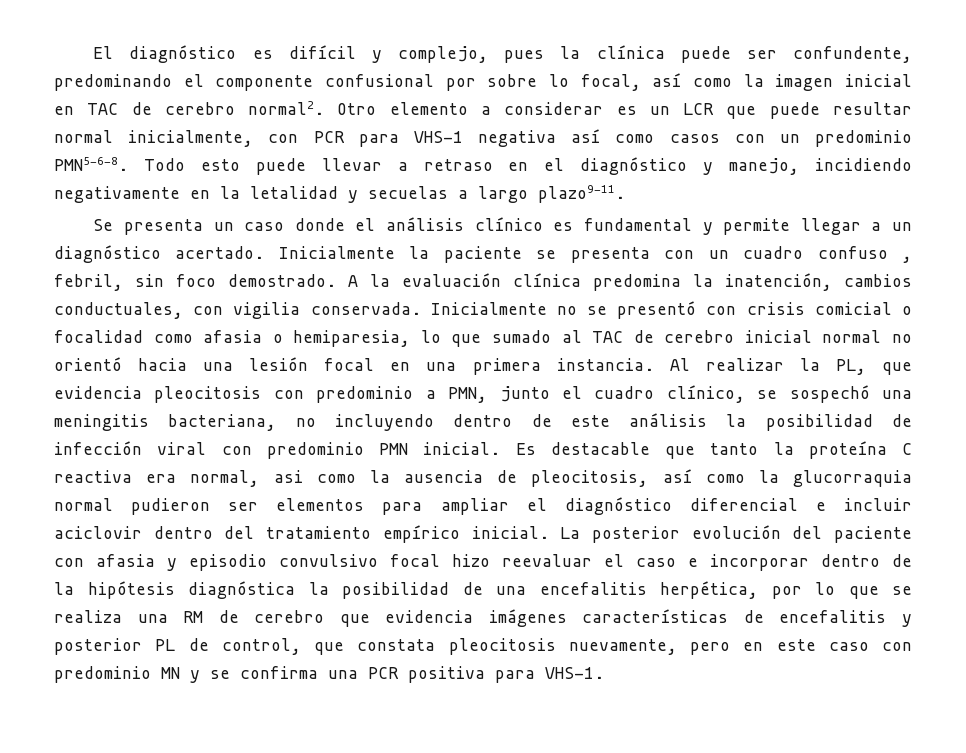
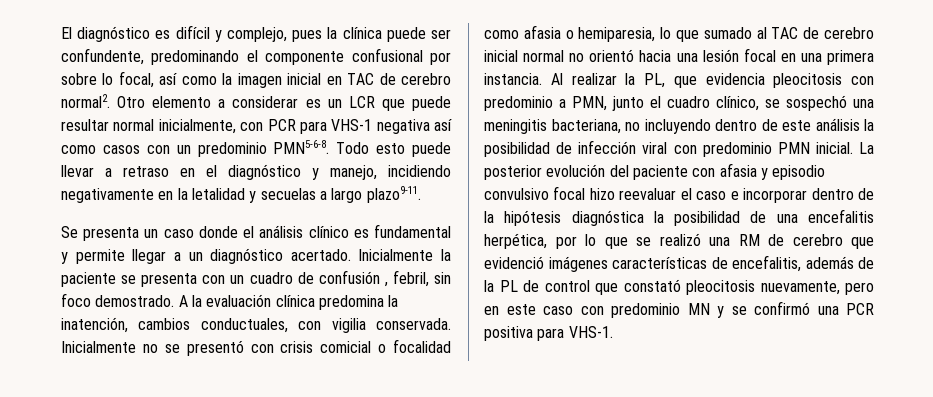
[817,246,888,259] confuso -> [297,270,380,284] de confusión
[515,441,912,459] [54,469,912,487] [54,497,913,515] [54,525,549,543] Es destacable que tanto la proteína C reactiva era normal, asi como la ausencia de pleocitosis, así como la glucorraquia normal pudieron ser elementos para ampliar el diagnóstico diferencial e incluir aciclovir dentro del tratamiento empírico inicial. -> (853, 148) none
[54,610,122,623] realiza -> [659,233,701,246] realizó
[385,610,474,623] evidencia -> [484,256,544,269] evidenció
[779,610,912,627] [54,638,436,655] encefalitis y posterior PL de control, que constata -> [732,255,874,272] [484,279,681,295] encefalitis, además de la PL de control que constató
[240,666,318,679] confirma -> [754,301,810,315] confirmó

